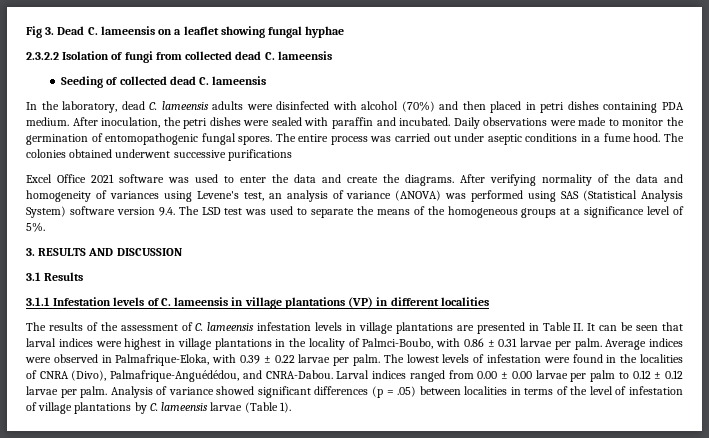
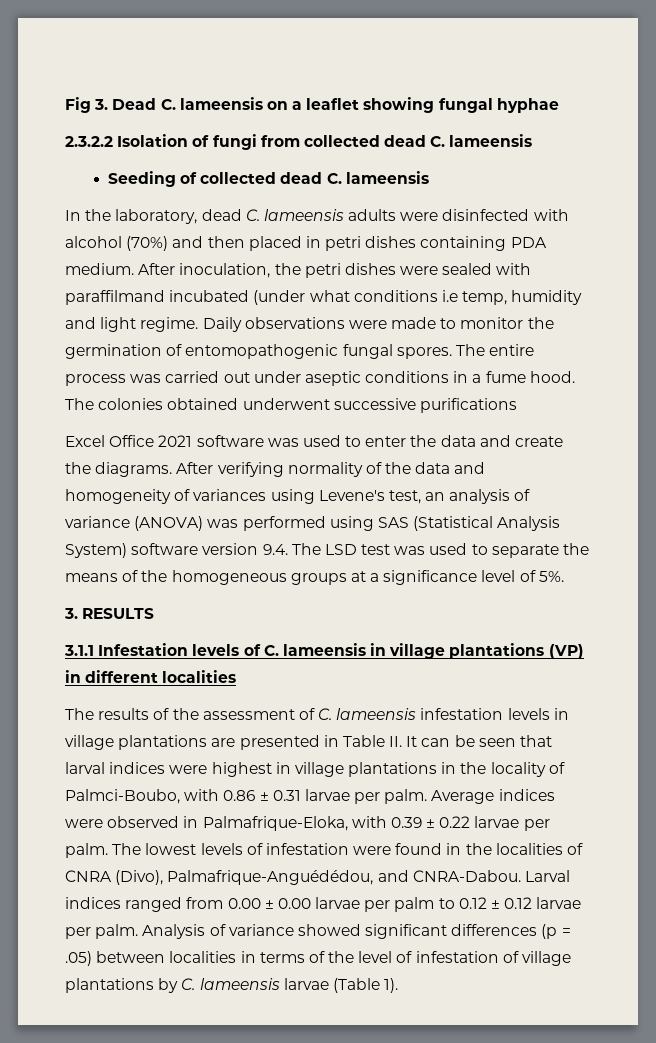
[331,117,451,129] paraffin and incubated. -> [65,290,583,305] [65,317,199,332] paraffilmand incubated (under what conditions i.e temp, humidity and light regime.
[88,248,182,256] [26,272,84,281] AND DISCUSSION // 3.1 Results -> (155, 613) none

